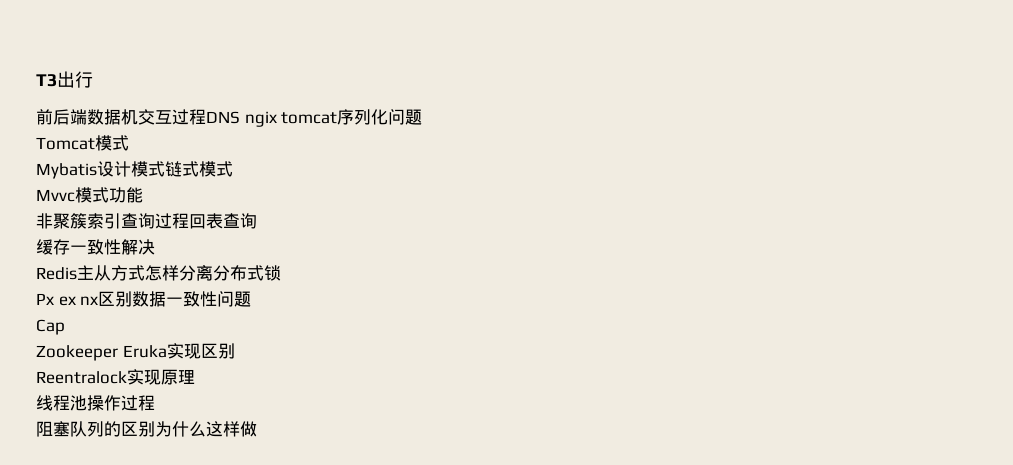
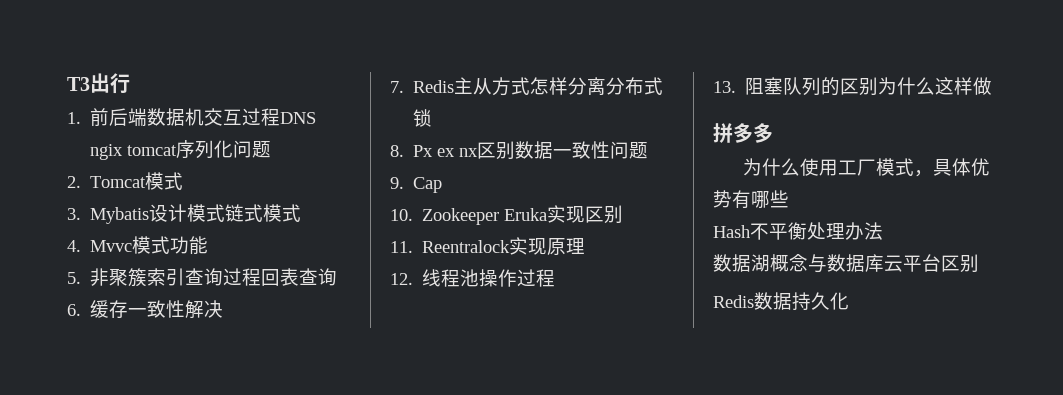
(93, 79) none -> [67,112,81,124] 1.
(423, 117) none -> [67,176,81,188] 2.
(129, 143) none -> [67,208,81,220] 3.
(233, 169) none -> [67,240,81,252] 4.
(143, 195) none -> [67,272,81,284] 5.
(257, 221) none -> [67,304,81,316] 6.
(155, 247) none -> [390,81,404,93] 7.
(281, 273) none -> [390,145,404,157] 8.
(252, 299) none -> [390,177,404,189] 9.
(65, 327) none -> [390,209,413,221] 10.
(235, 351) none -> [390,241,413,253] 11.
(195, 376) none -> [390,273,413,285] 12.
(155, 403) none -> [713,81,736,93] 13.
(257, 429) none -> [713,123,773,143] [742,158,990,177] [713,190,789,209] [713,222,883,240] [713,254,979,273] [713,292,849,311] // 拼多多 // 为什么使用工厂模式，具体优势有哪些 // Hash不平衡处理办法 // 数据湖概念与数据库云平台区别 // Redis数据持久化

